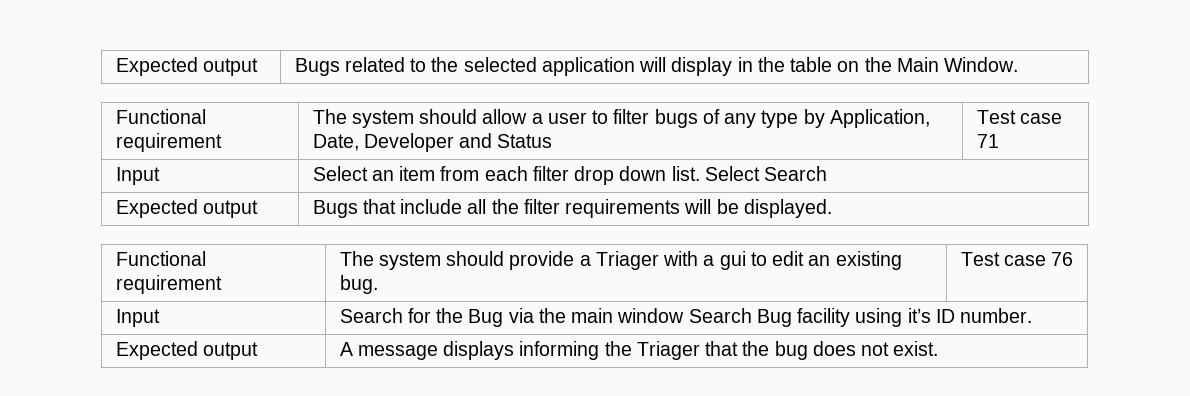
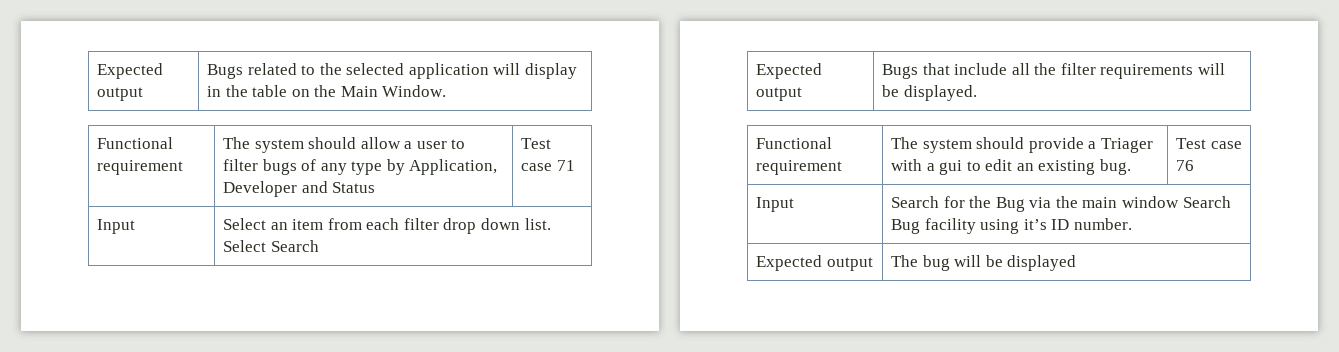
[312,134,359,151] Date, -> (498, 167) none
[339,341,939,360] A message displays informing the Triager that the bug does not exist. -> [890,255,1077,271] The bug will be displayed

